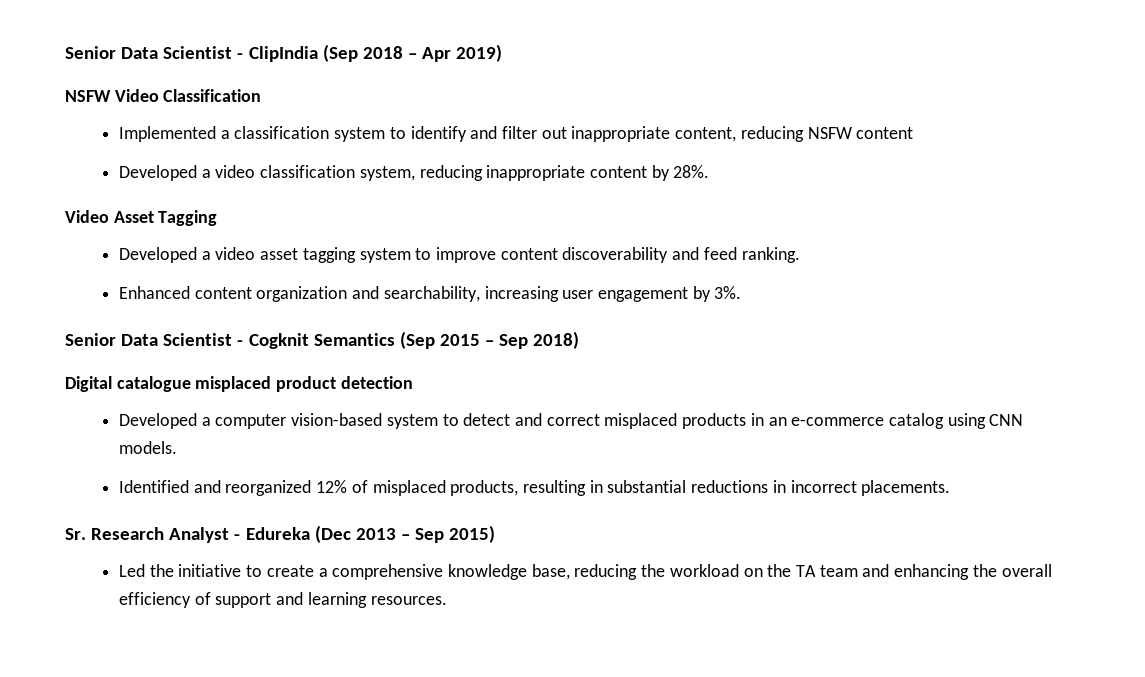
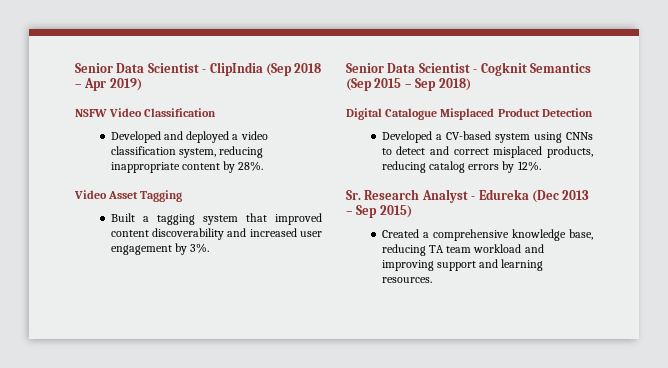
[118,126,914,142] [118,165,197,181] Implemented a classification system to identify and filter out inappropriate content, reducing NSFW content // Developed -> [110,131,230,143] Developed and deployed
[118,247,800,263] [118,286,559,302] Developed a video asset tagging system to improve content discoverability and feed ranking. // Enhanced content organization and searchability, increasing -> [110,213,322,225] [110,228,297,240] Built a tagging system that improved content discoverability and increased
[116,376,413,392] [118,413,438,429] catalogue misplaced product detection // Developed a computer vision-based system -> [385,108,593,120] [381,131,593,143] Catalogue Misplaced Product Detection // Developed a CV-based system using CNNs
[682,413,1024,429] [118,441,177,454] [118,480,951,496] products in an e-commerce catalog using CNN models. // Identified and reorganized 12% of misplaced products, resulting in substantial reductions in incorrect placements. -> [547,146,593,158] [381,161,541,173] products, reducing catalog errors by 12%.
[118,564,314,577] Led the initiative to create -> [381,229,419,238] Created
[641,564,1052,580] [118,592,211,608] the workload on the TA team and enhancing the overall efficiency of -> [428,244,544,253] [381,260,434,271] TA team workload and improving

